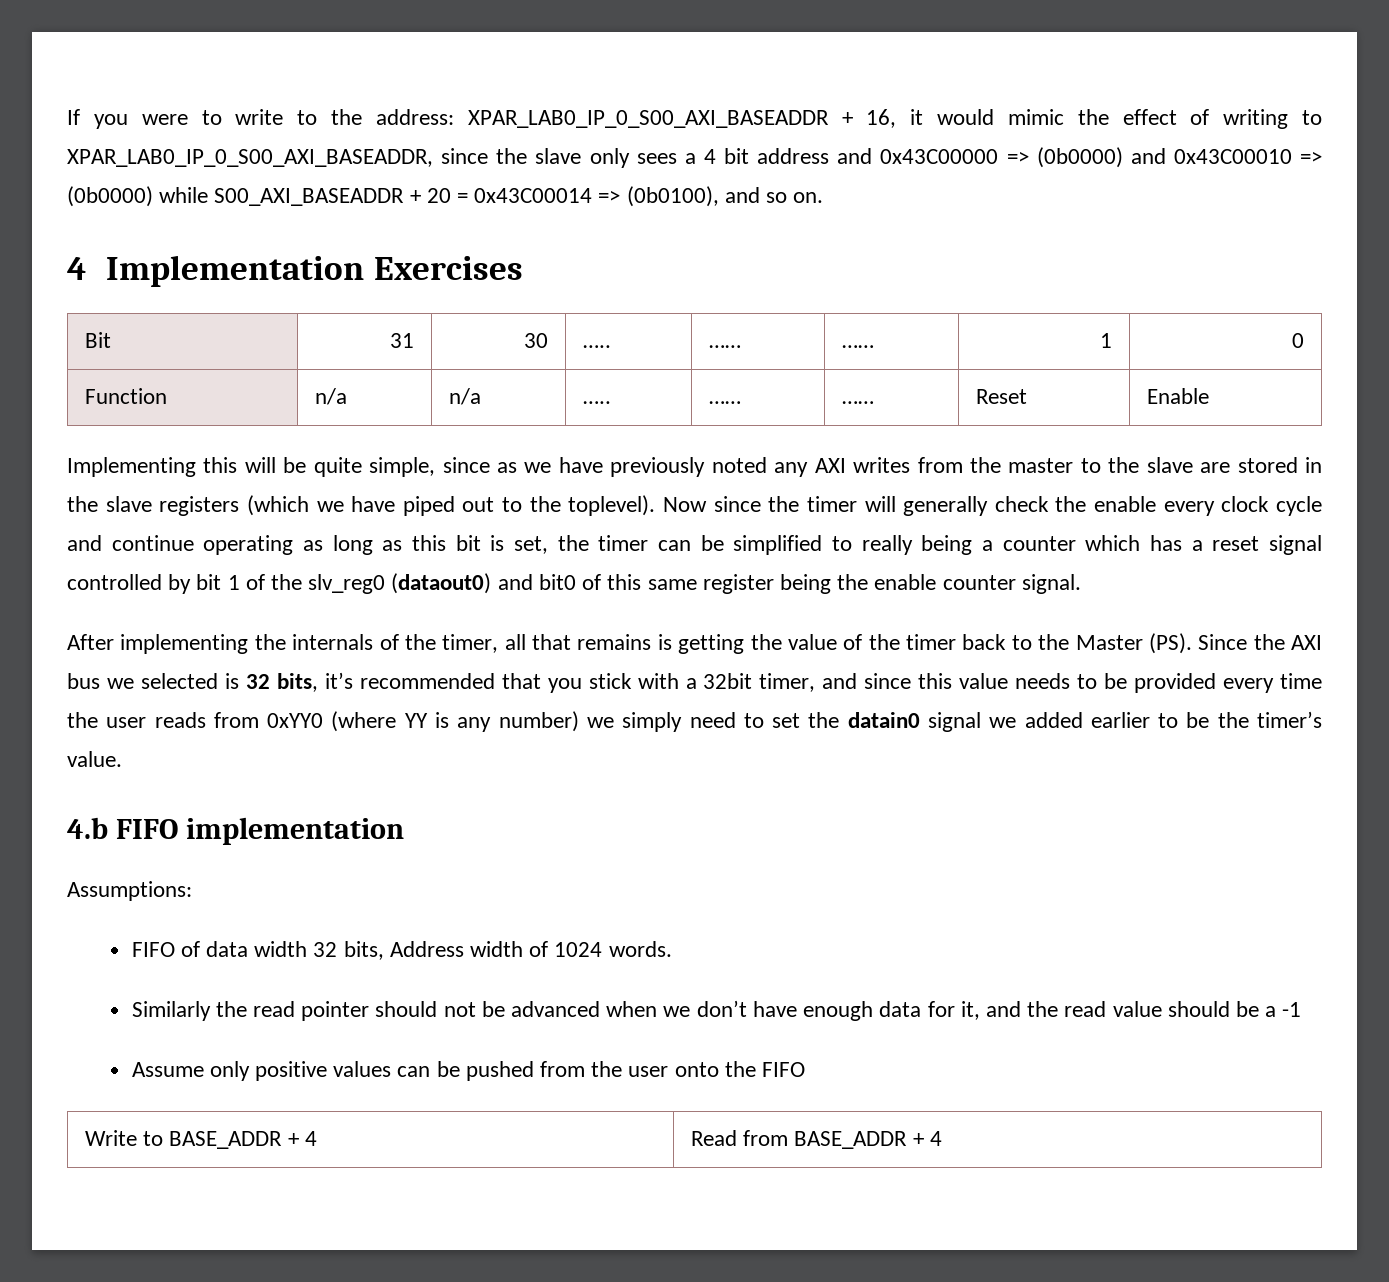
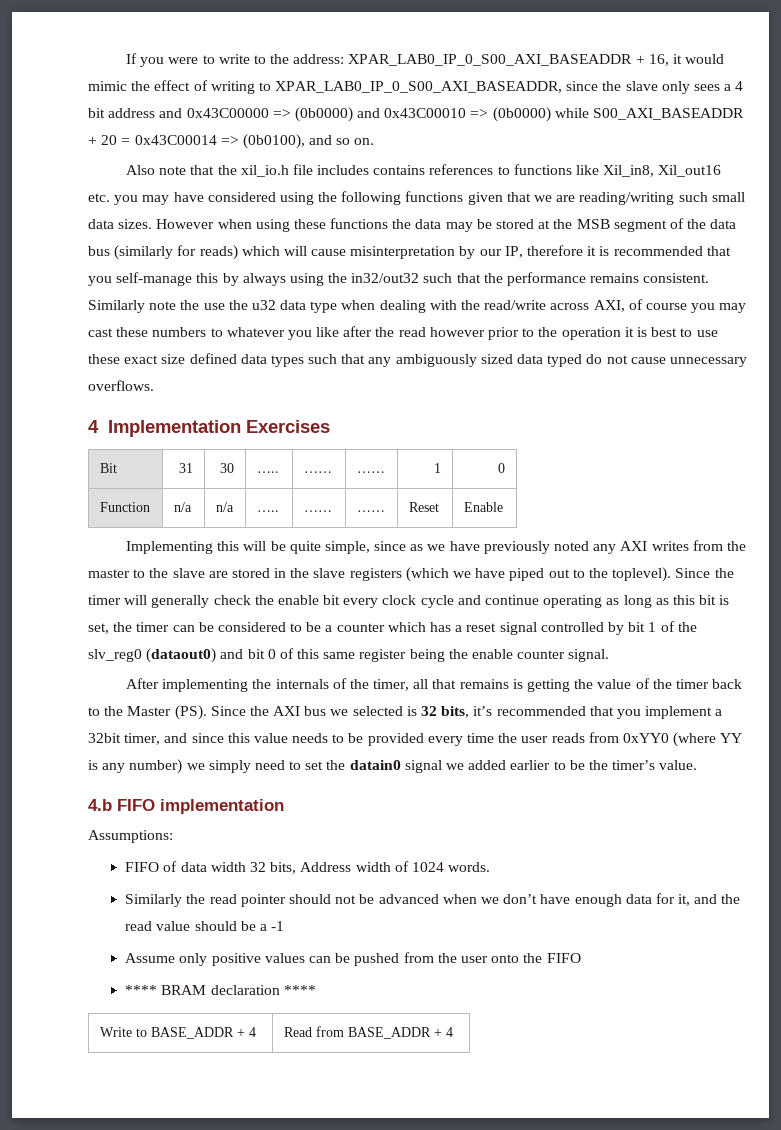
(824, 197) none -> [125,164,722,177] [88,191,745,205] [88,218,737,232] [88,245,731,260] [88,272,710,286] [88,299,747,313] [88,326,718,340] [88,353,747,367] [88,380,154,391] // Also note that the xil_io.h file includes contains references to functions like Xil_in8, Xil_out16 etc. you may have considered using the following functions given that we are reading/writing such small data sizes. However when using these functions the data may be stored at the MSB segment of the data bus (similarly for reads) which will cause misinterpretation by our IP, therefore it is recommended that you self-manage this by always using the in32/out32 such that the performance remains consistent. Similarly note the use the u32 data type when dealing with the read/write across AXI, of course you may cast these numbers to whatever you like after the read however prior to the operation it is best to use these exact size defined data types such that any ambiguously sized data typed do not cause unnecessary overflows.
[662,496,761,512] Now since -> [675,568,711,578] Since
(1157, 504) none -> [323,595,341,605] bit
[733,535,973,555] simplified to really being -> [217,622,322,632] considered to be
[538,574,576,590] bit0 -> [247,649,276,659] bit 0
[588,673,679,689] stick with -> [645,706,713,719] implement
(806, 1069) none -> [125,985,316,995] // **** BRAM declaration ****

